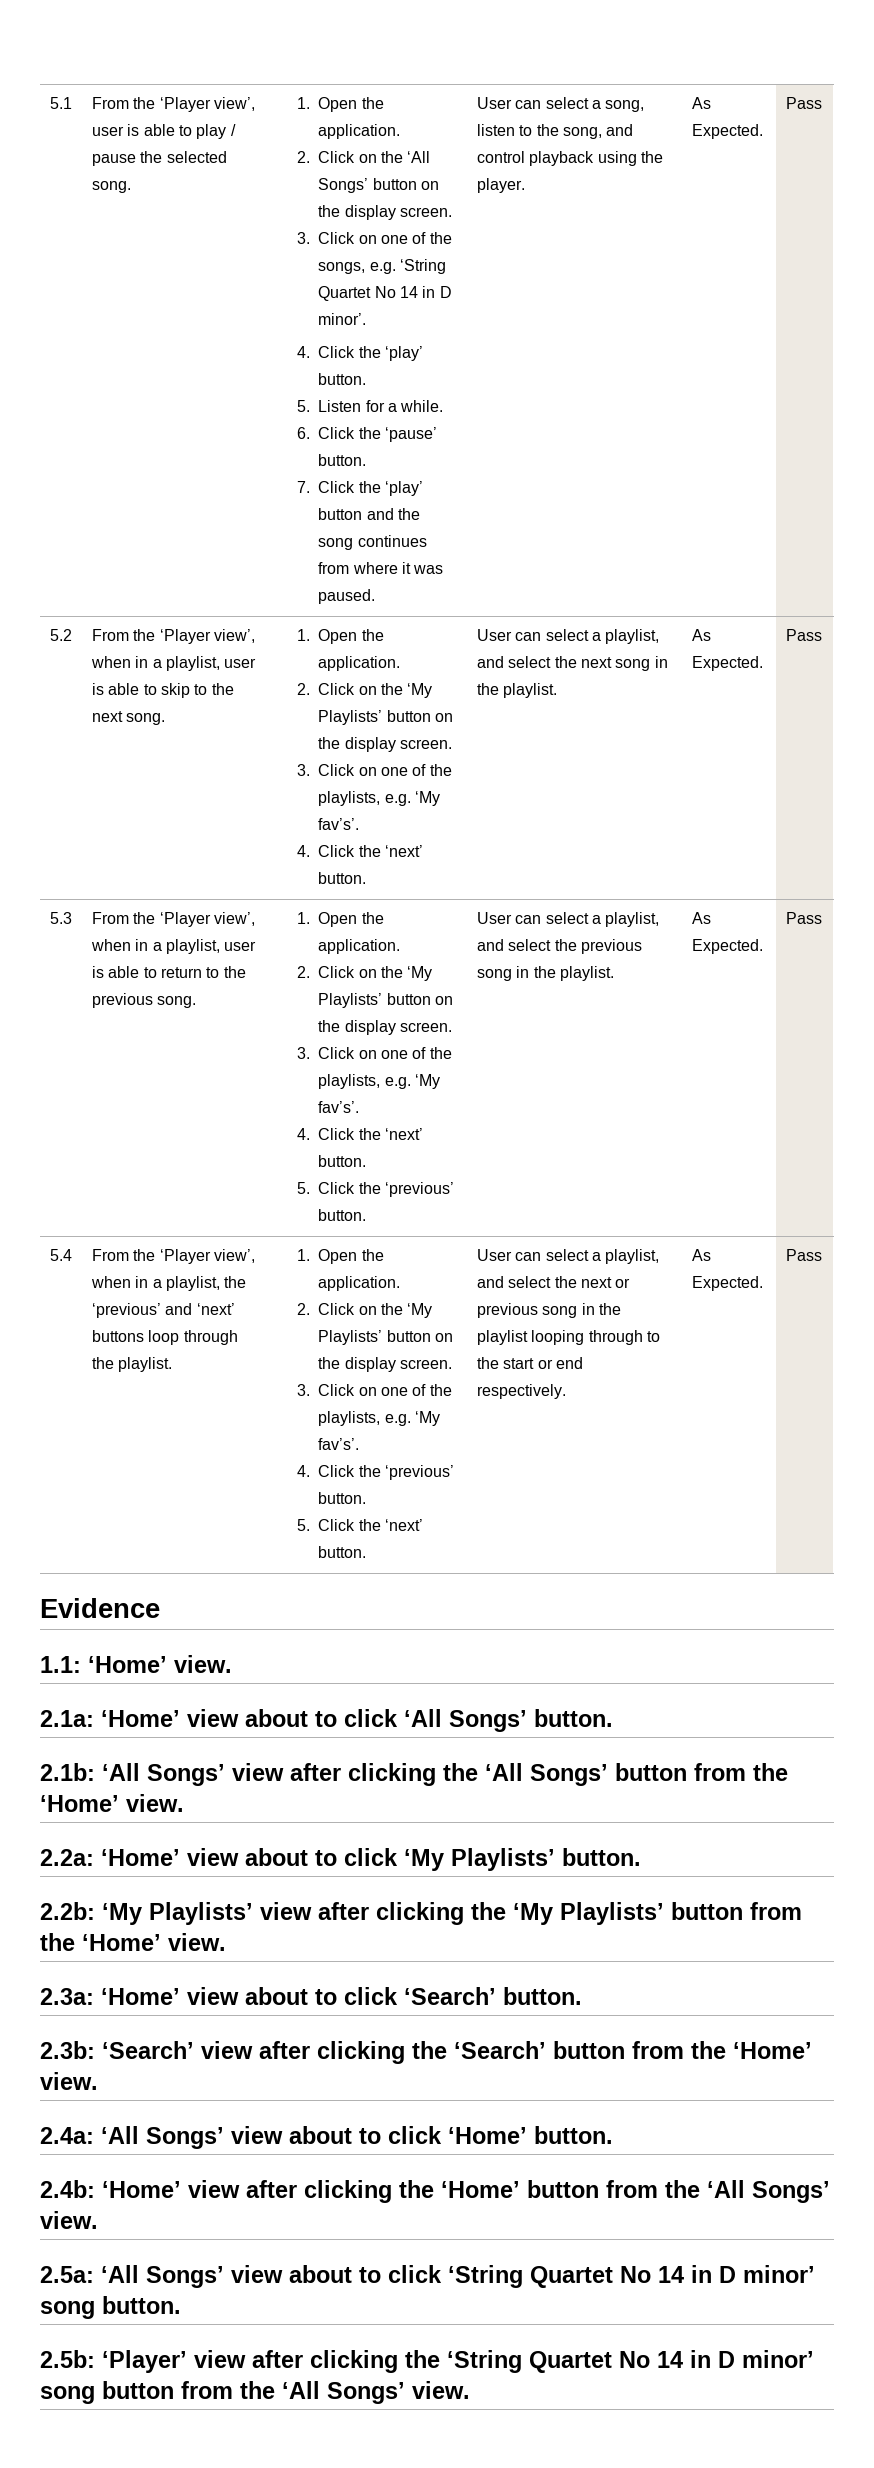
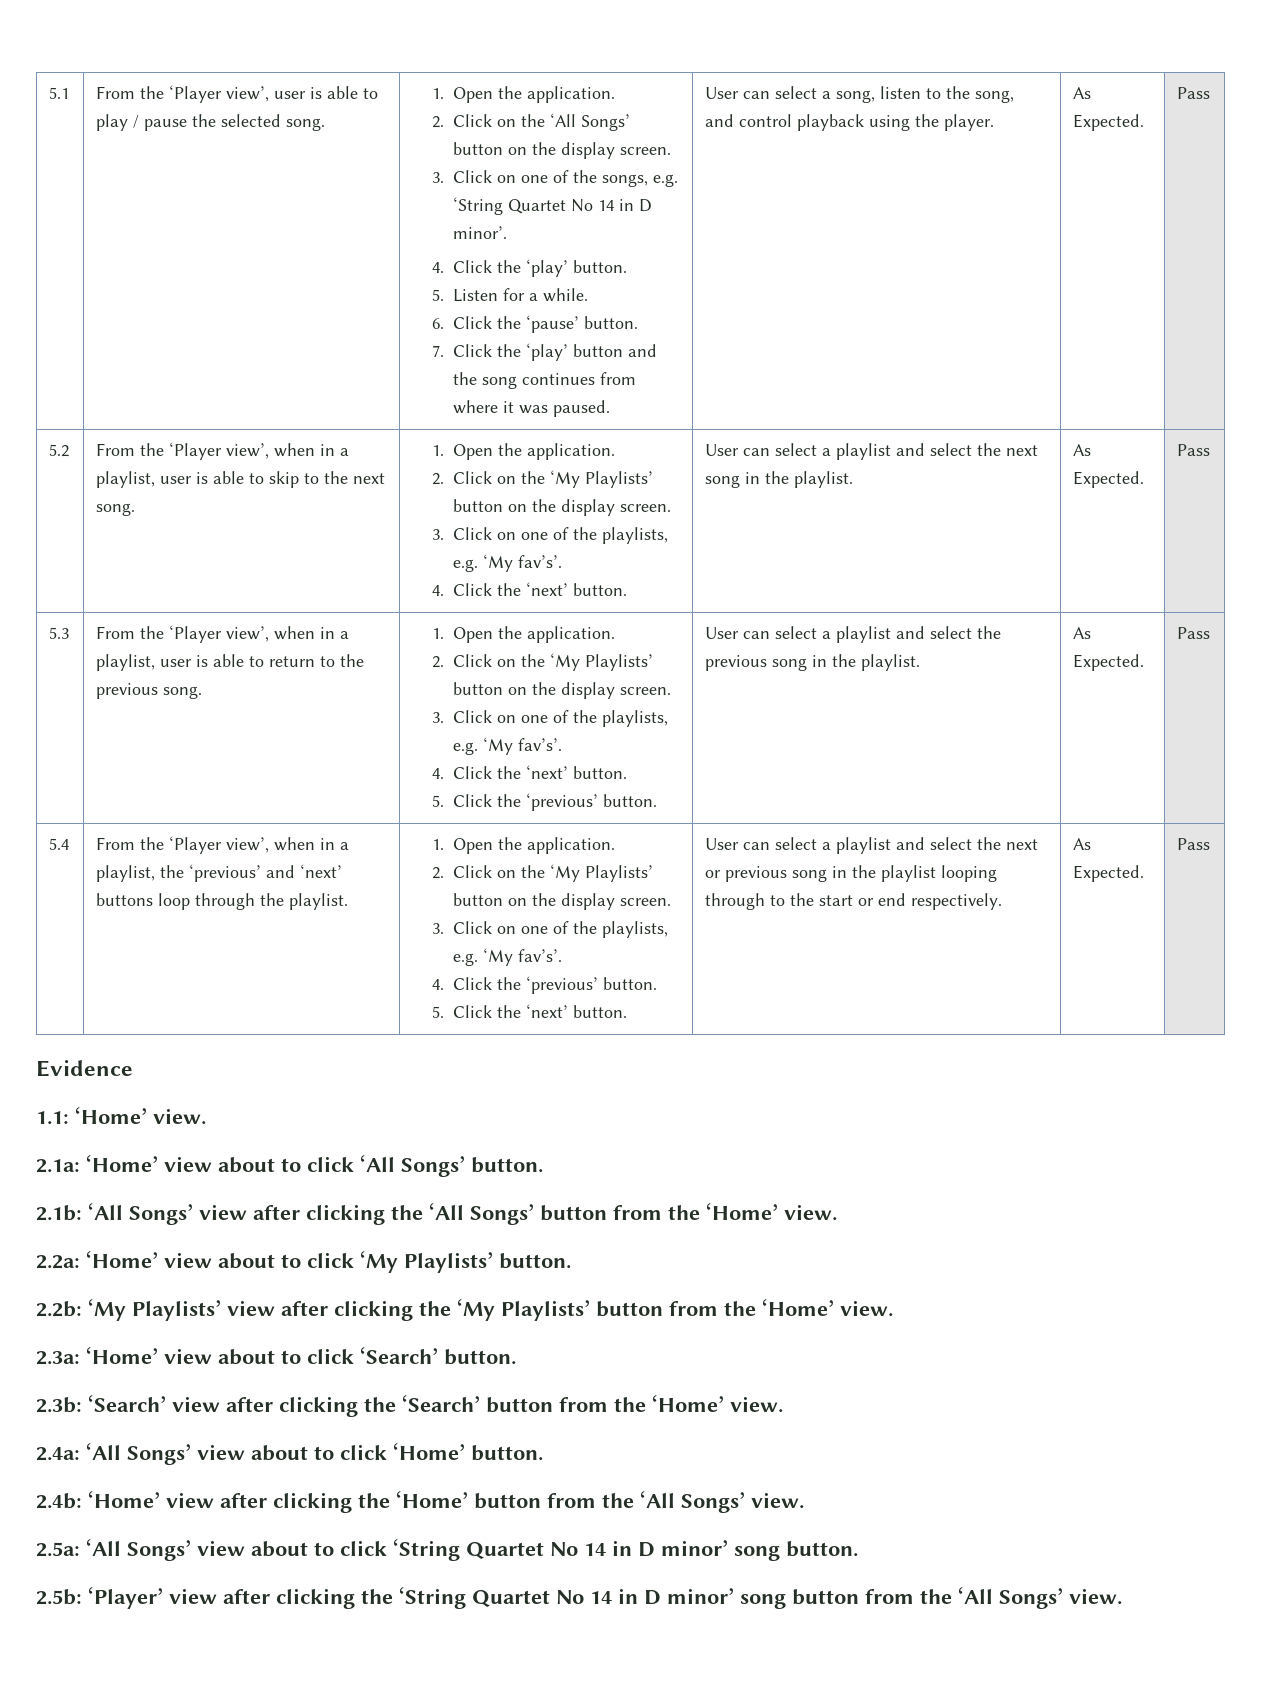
[605,629,660,644] playlist, -> [836,443,892,460] playlist
[605,912,660,927] playlist, -> [836,626,892,643] playlist
[605,1249,660,1264] playlist, -> [836,837,892,854] playlist

